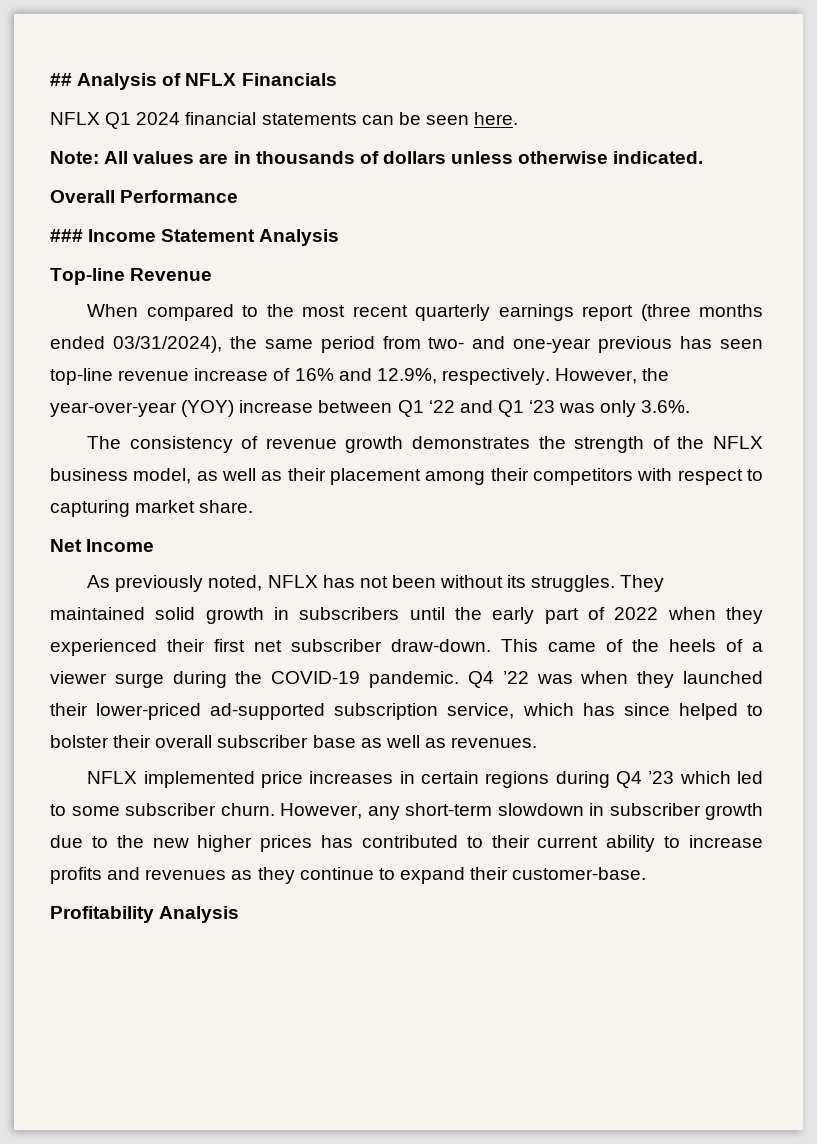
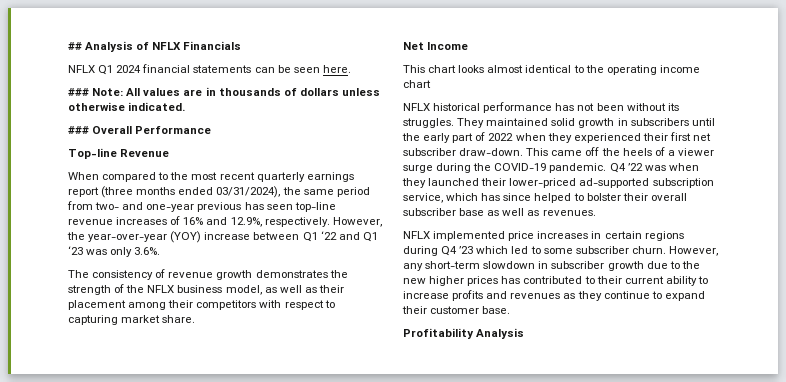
(519, 118) none -> [68,88,89,96] ###
(704, 157) none -> [68,126,89,134] ###
[50,229,340,246] // ### Income Statement Analysis -> (212, 130) none
[194,368,269,381] increase -> [116,217,168,225] increases
[87,575,318,592] As previously noted, NFLX -> [403,65,700,75] [403,80,431,88] [403,102,553,113] This chart looks almost identical to the operating income chart // NFLX historical performance
[606,639,623,652] of -> [585,147,600,156] off
[512,867,647,880] customer-base. -> [430,306,511,314] customer base.

